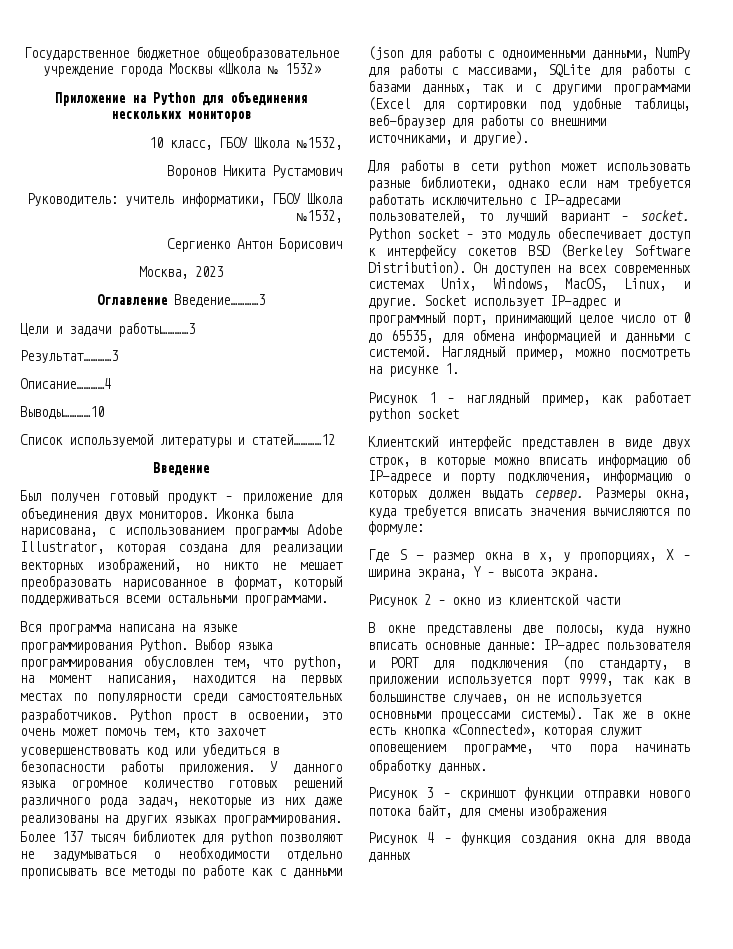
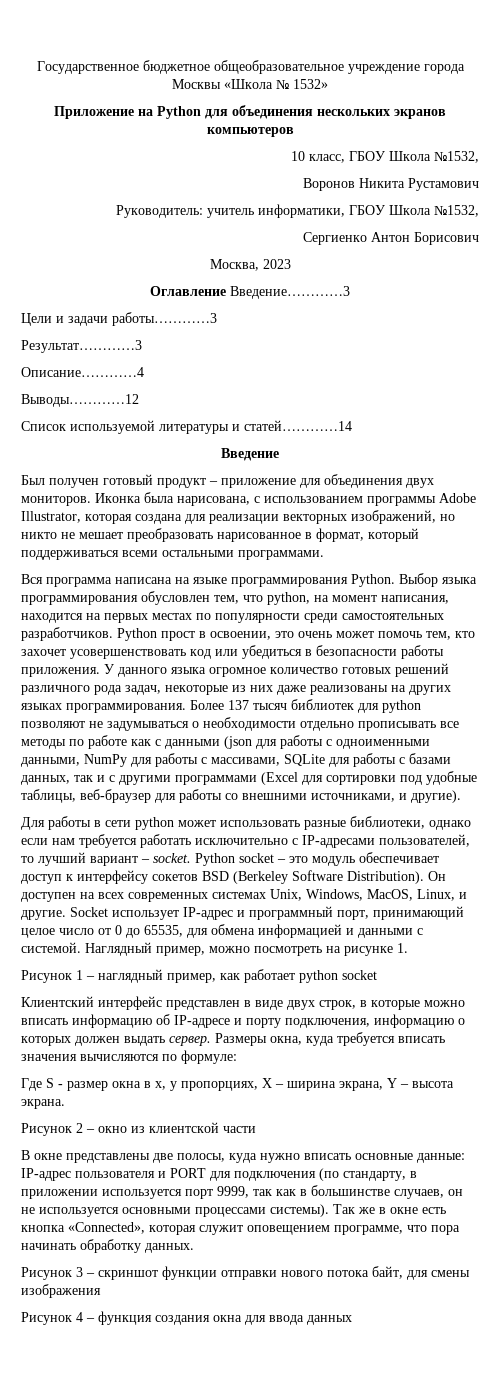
[188,111,251,122] мониторов -> [394,109,446,119] [206,127,294,137] экранов компьютеров
[20,406,104,419] Выводы…………10 -> [21,394,139,407] Выводы…………12
[251,434,335,445] статей…………12 -> [244,420,352,431] статей…………14

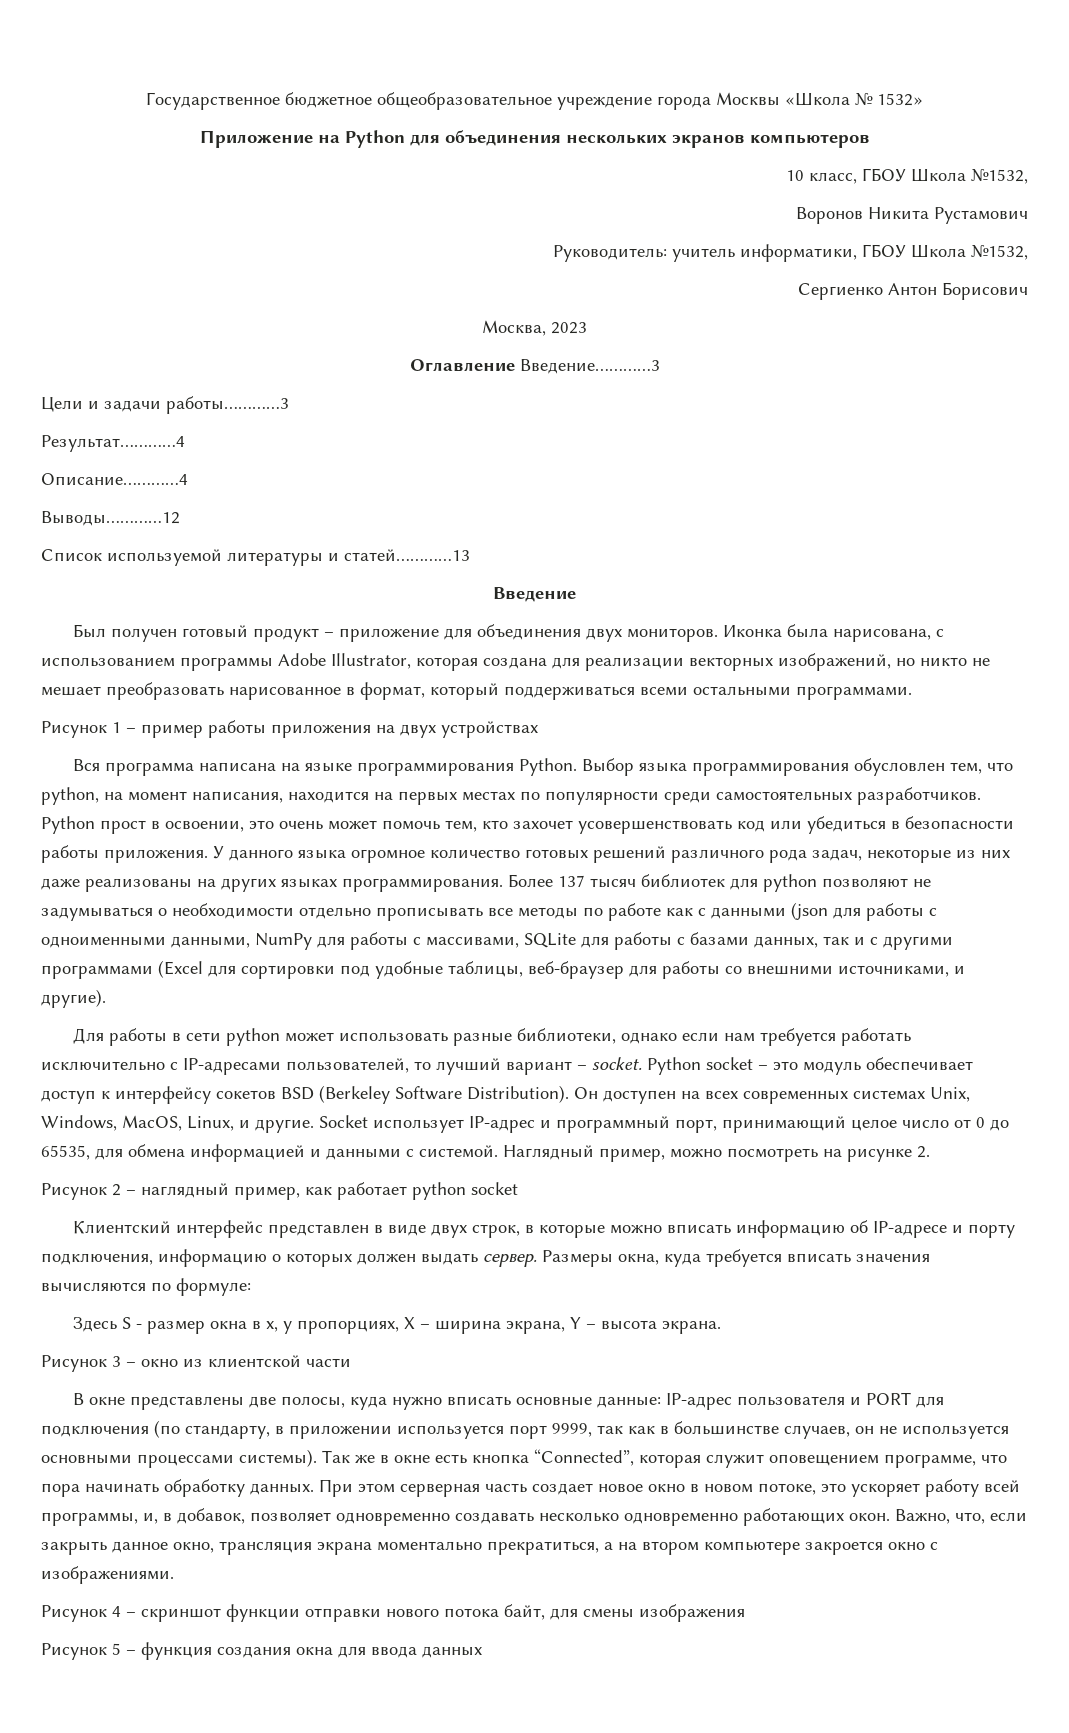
[21,340,142,353] Результат…………3 -> [41,435,185,452] Результат…………4
[244,420,352,431] статей…………14 -> [344,549,470,561] статей…………13
(324, 555) none -> [41,720,538,738] // Рисунок 1 – пример работы приложения на двух устройствах
[397,943,408,953] [21,970,83,983] 1. // Рисунок 1 -> [917,1146,930,1158] [41,1183,121,1200] 2. // Рисунок 2
[21,1078,42,1091] Где -> [73,1317,118,1332] Здесь
[76,1123,83,1133] 2 -> [112,1356,121,1367] 3
[68,1222,145,1234] «Connected», -> [534,1449,634,1466] “Connected”,
[21,1267,83,1280] // Рисунок 3 -> [319,1479,1020,1497] [41,1508,1027,1526] [41,1541,938,1555] [41,1566,174,1584] [41,1605,121,1622] При этом серверная часть создает новое окно в новом потоке, это ускоряет работу всей программы, и, в добавок, позволяет одновременно создавать несколько одновременно работающих окон. Важно, что, если закрыть данное окно, трансляция экрана моментально прекратиться, а на втором компьютере закроется окно с изображениями. // Рисунок 4
[76,1312,83,1322] 4 -> [112,1643,121,1655] 5

